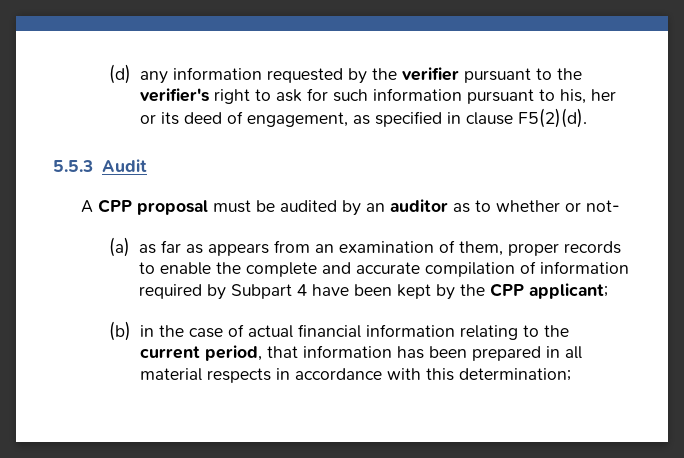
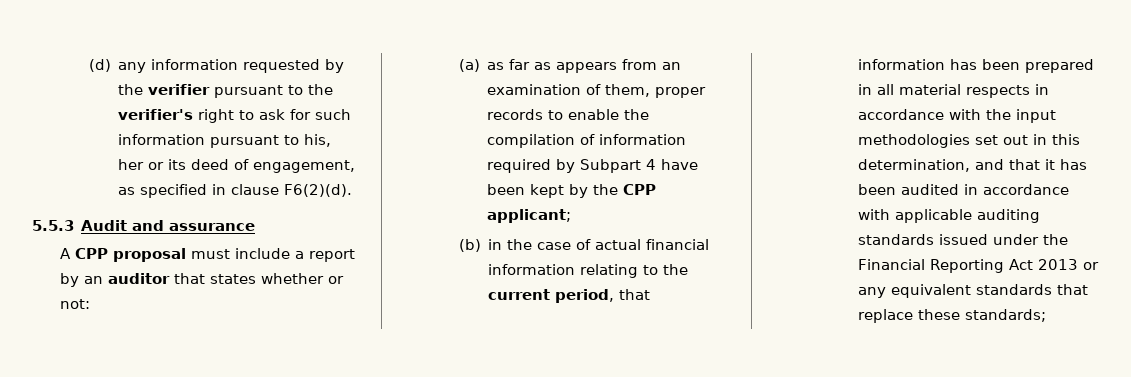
[517,108,587,128] F5(2)(d). -> [284,184,353,197] F6(2)(d).
(147, 165) none -> [132,220,256,231] and assurance
[256,200,338,212] be audited -> [235,248,356,262] include a report
[453,200,492,213] as to -> [174,273,257,284] that states
[586,200,621,212] not- -> [60,299,91,309] not:
[245,262,420,277] complete and accurate -> (650, 114) none
[425,368,571,381] this determination; -> [986,109,1057,123] [858,134,1081,148] [858,159,1088,172] [858,184,1070,195] [858,209,1041,223] [858,234,1069,245] [858,259,1100,273] [858,284,1089,298] [858,309,1047,323] the input methodologies set out in this determination, and that it has been audited in accordance with applicable auditing standards issued under the Financial Reporting Act 2013 or any equivalent standards that replace these standards;

